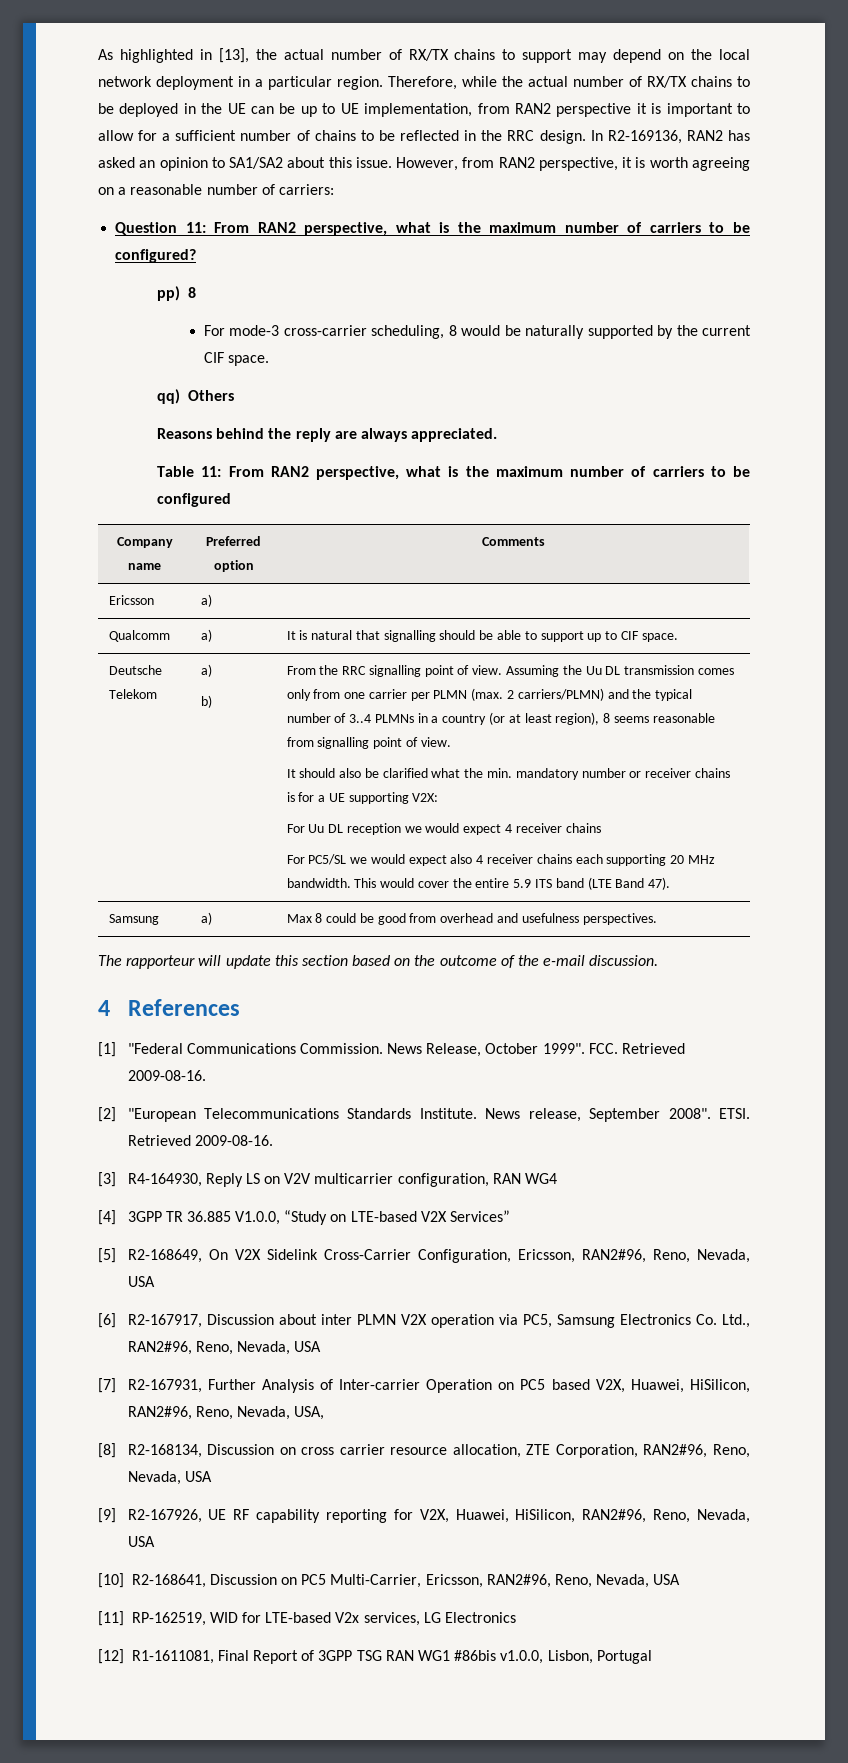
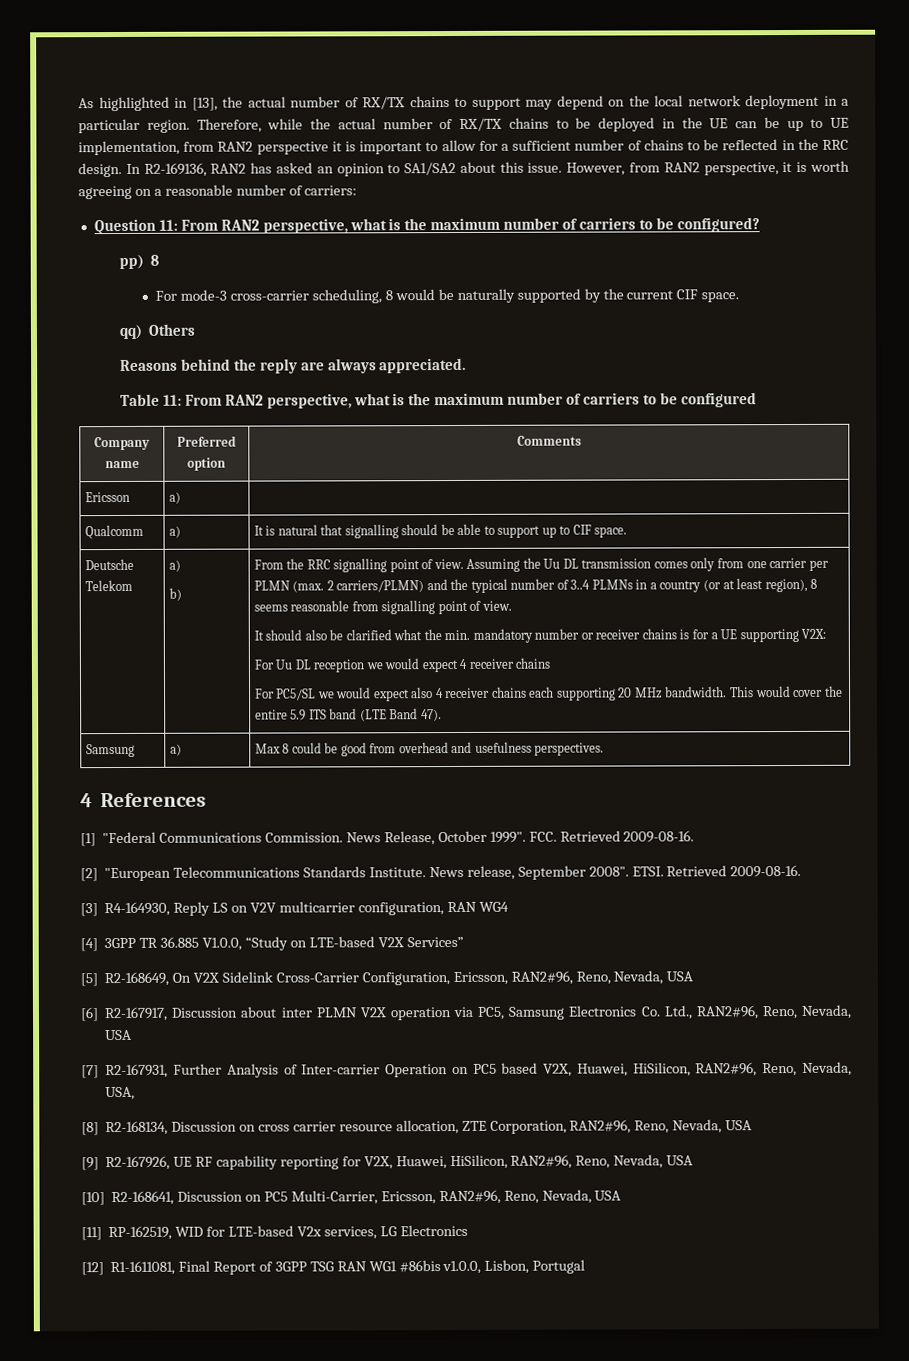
[98,955,659,969] // The rapporteur will update this section based on the outcome of the e-mail discussion. -> (605, 749) none

